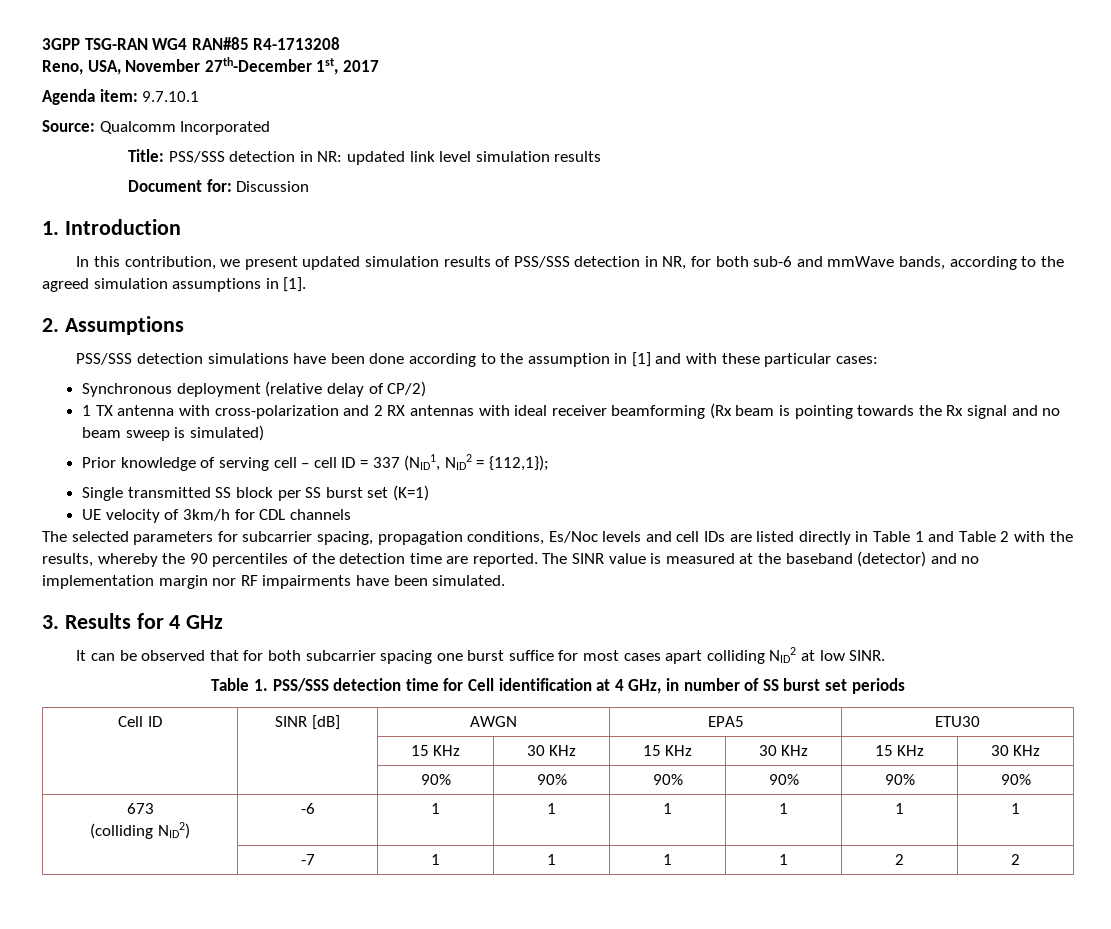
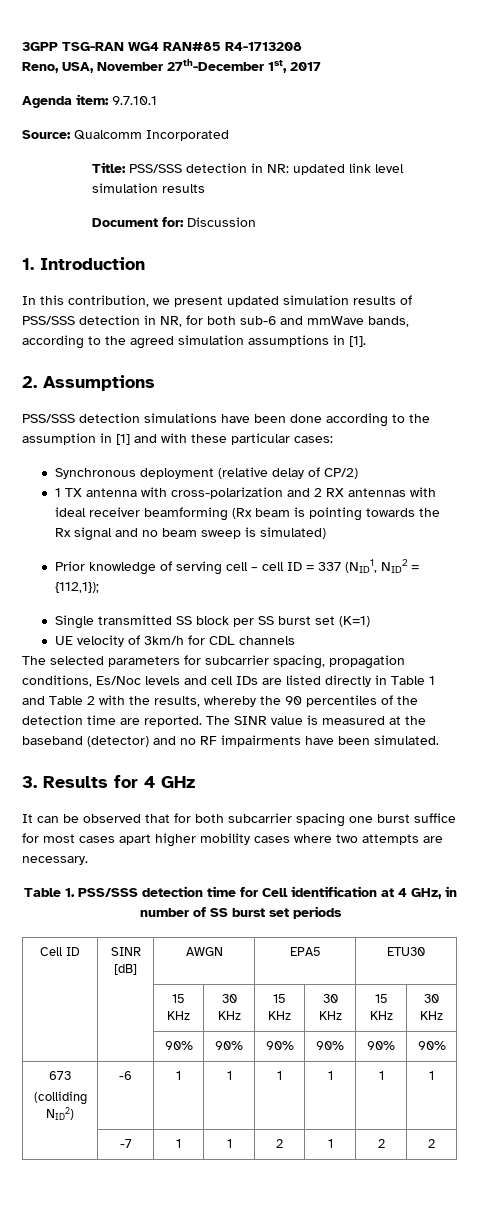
[42,575,237,589] implementation margin nor -> (196, 741) none
[706,647,886,664] colliding NID2 at low SINR. -> [155,833,443,847] [22,856,88,865] higher mobility cases where two attempts are necessary.
[663,854,672,865] 1 -> [276,1139,283,1148] 2

